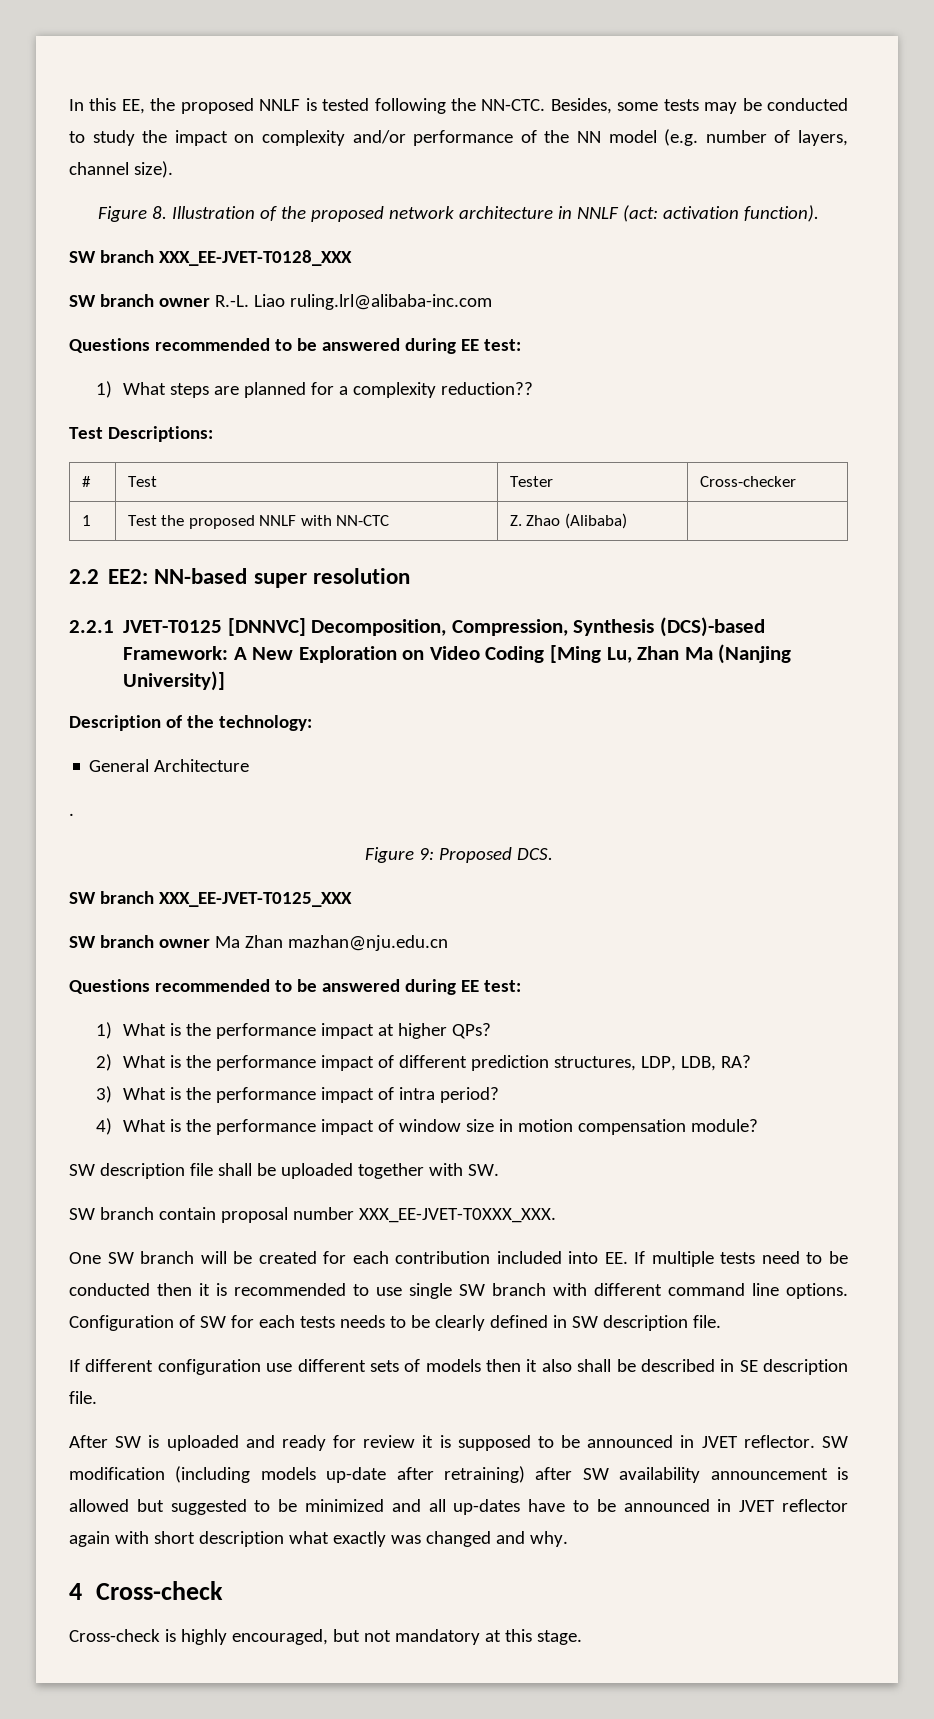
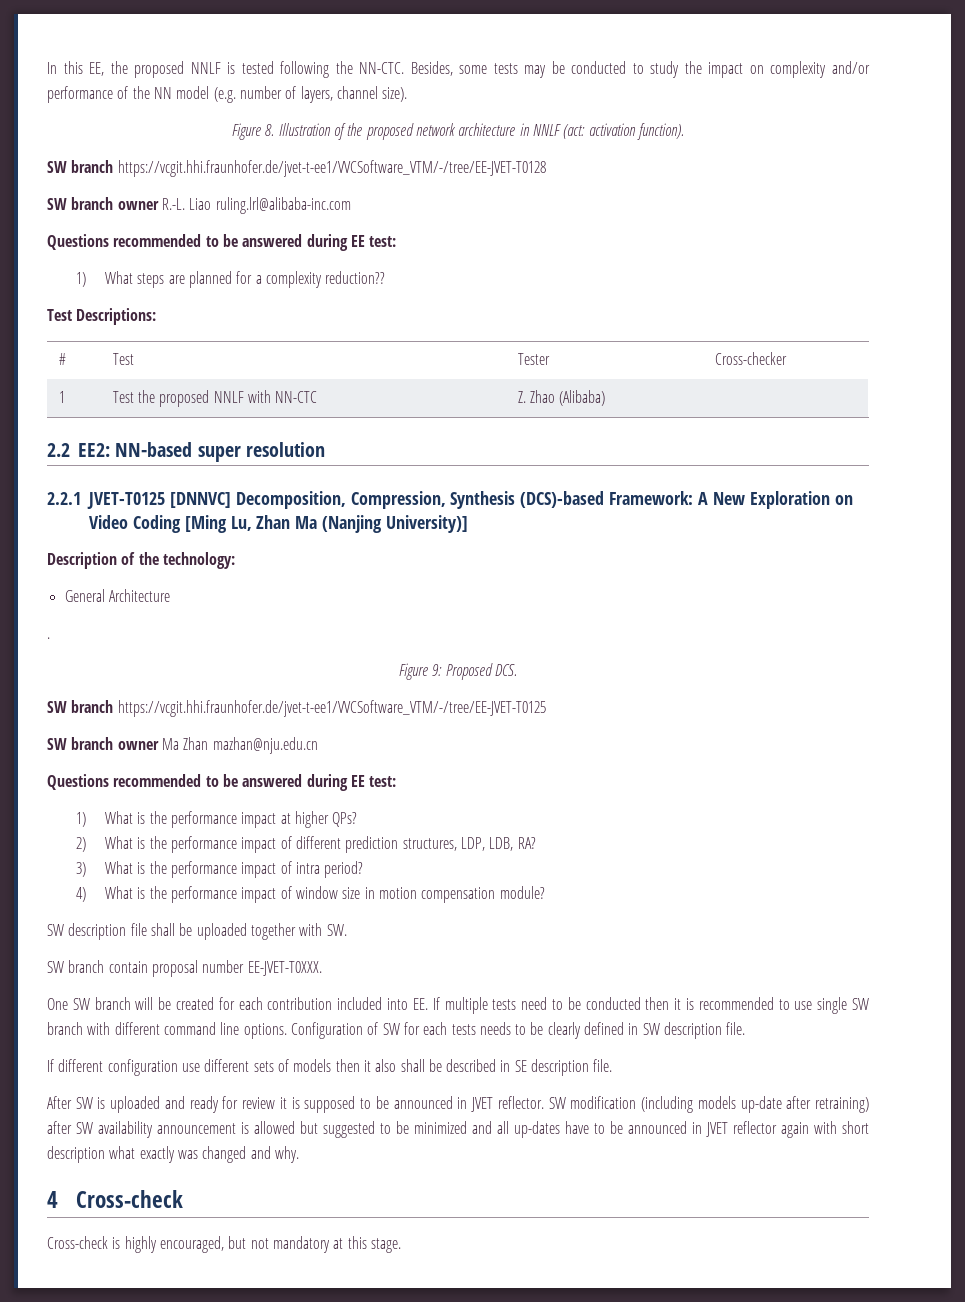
[158,250,352,266] XXX_EE-JVET-T0128_XXX -> [117,160,546,177] https://vcgit.hhi.fraunhofer.de/jvet-t-ee1/VVCSoftware_VTM/-/tree/EE-JVET-T0128
[158,892,352,907] XXX_EE-JVET-T0125_XXX -> [117,700,546,717] https://vcgit.hhi.fraunhofer.de/jvet-t-ee1/VVCSoftware_VTM/-/tree/EE-JVET-T0125
[358,1208,556,1223] XXX_EE-JVET-T0XXX_XXX. -> [247,961,322,976] EE-JVET-T0XXX.

